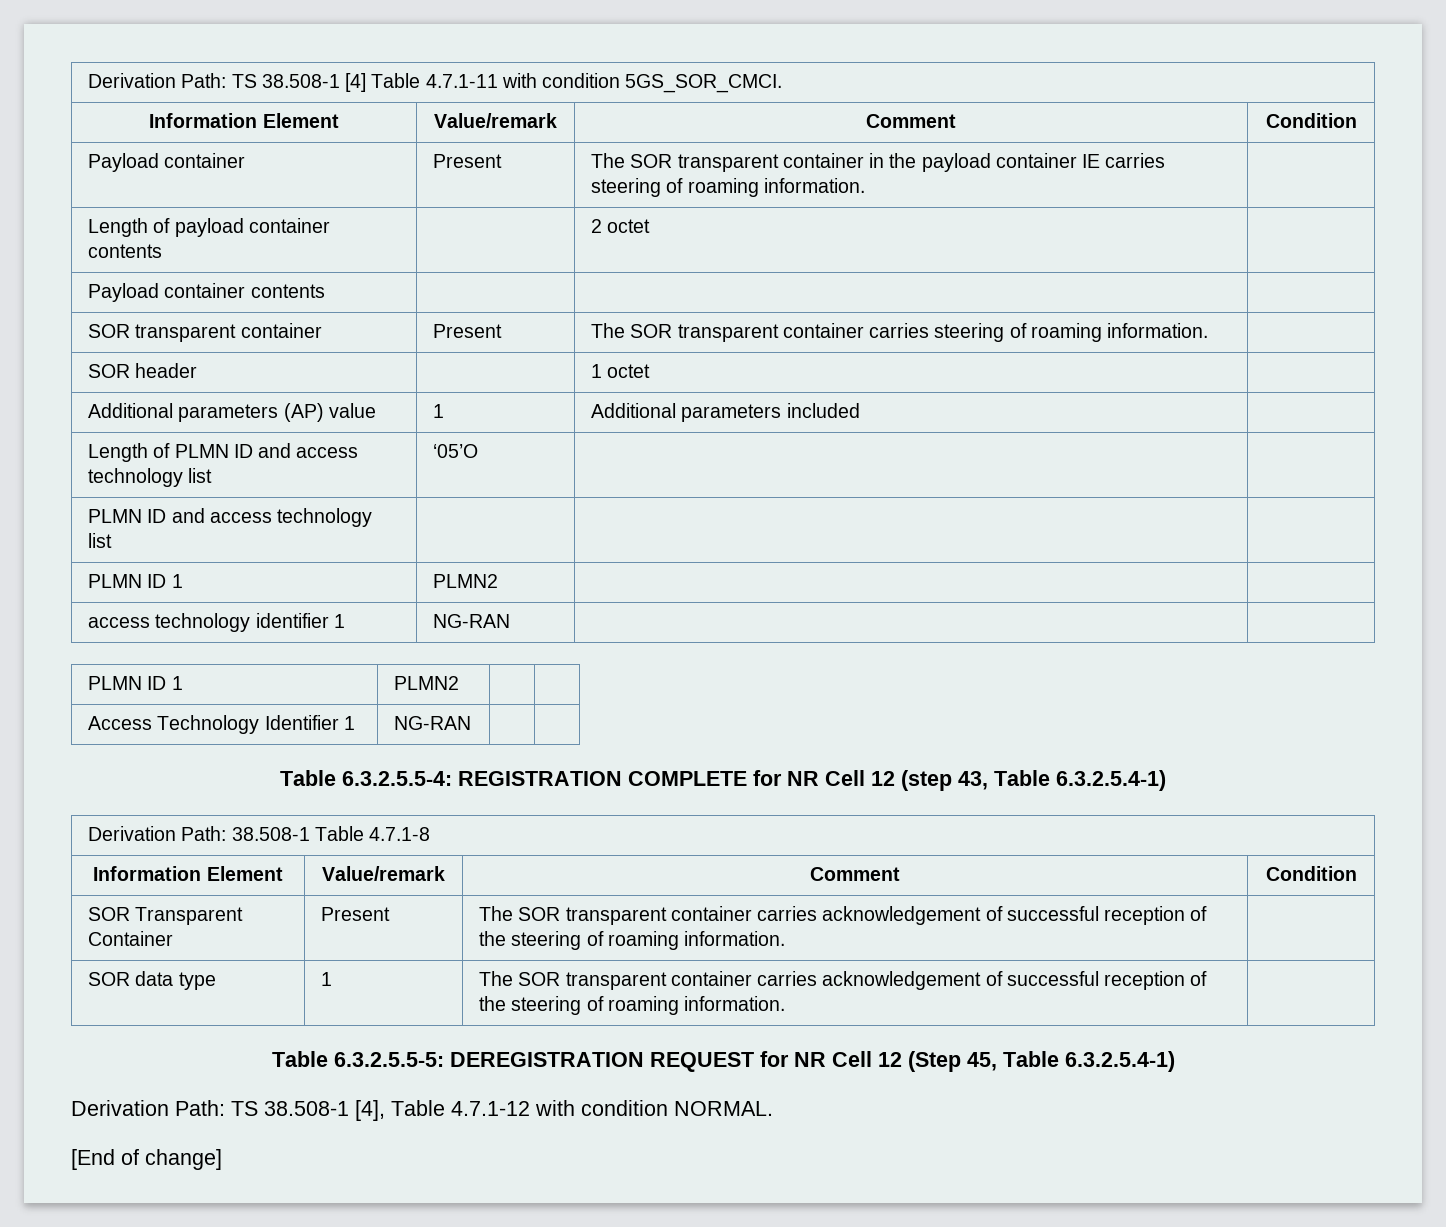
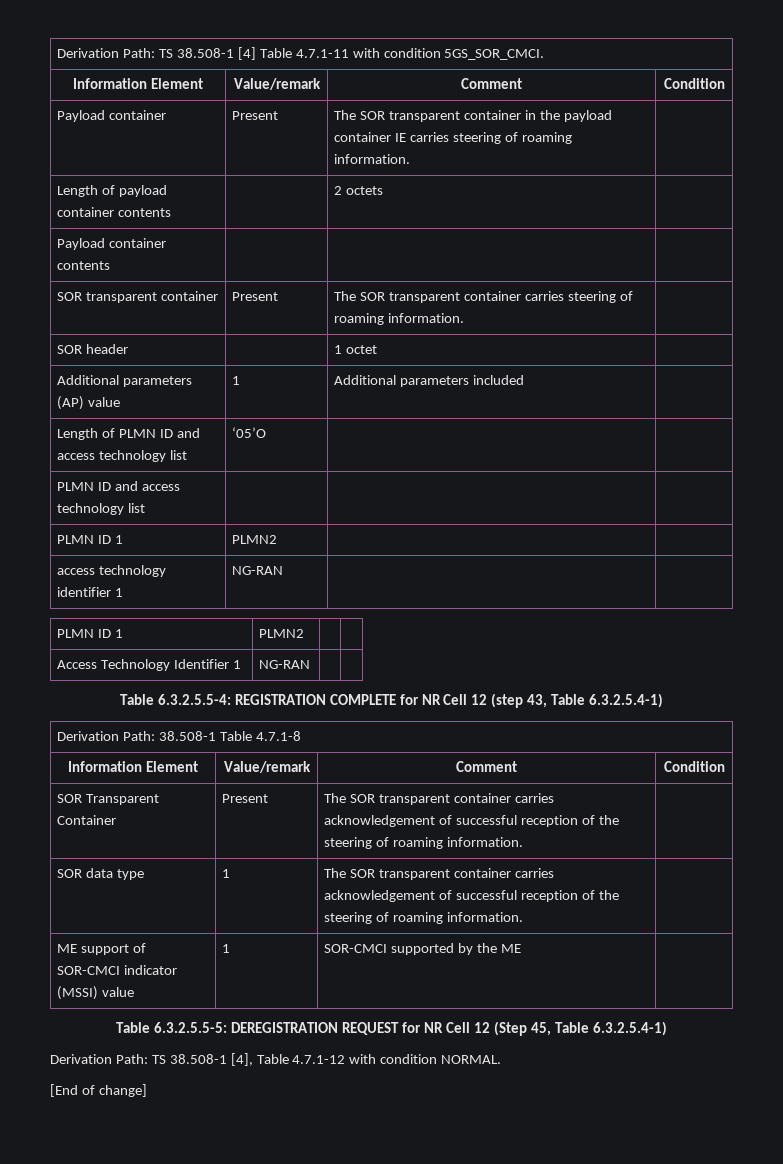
[607,219,651,233] octet -> [346,186,384,195] octets
(786, 1003) none -> [57,943,147,955] [57,965,178,975] [57,986,135,1000] [222,944,231,953] [324,943,521,955] // ME support of SOR-CMCI indicator (MSSI) value | 1 | SOR-CMCI supported by the ME |

